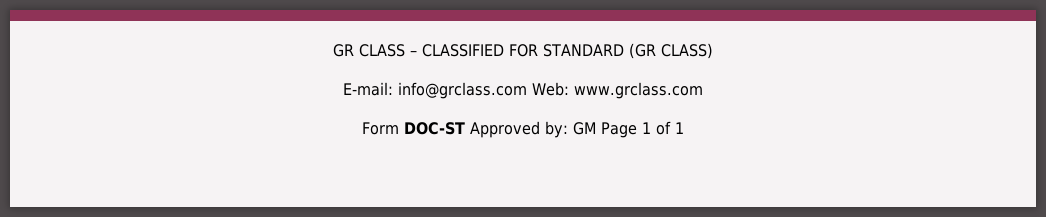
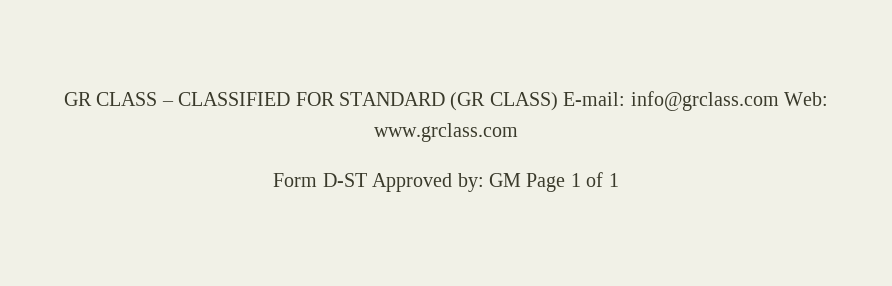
(713, 51) // -> (558, 101) none
[404,122,466,135] DOC-ST -> [322,173,367,187] D-ST

